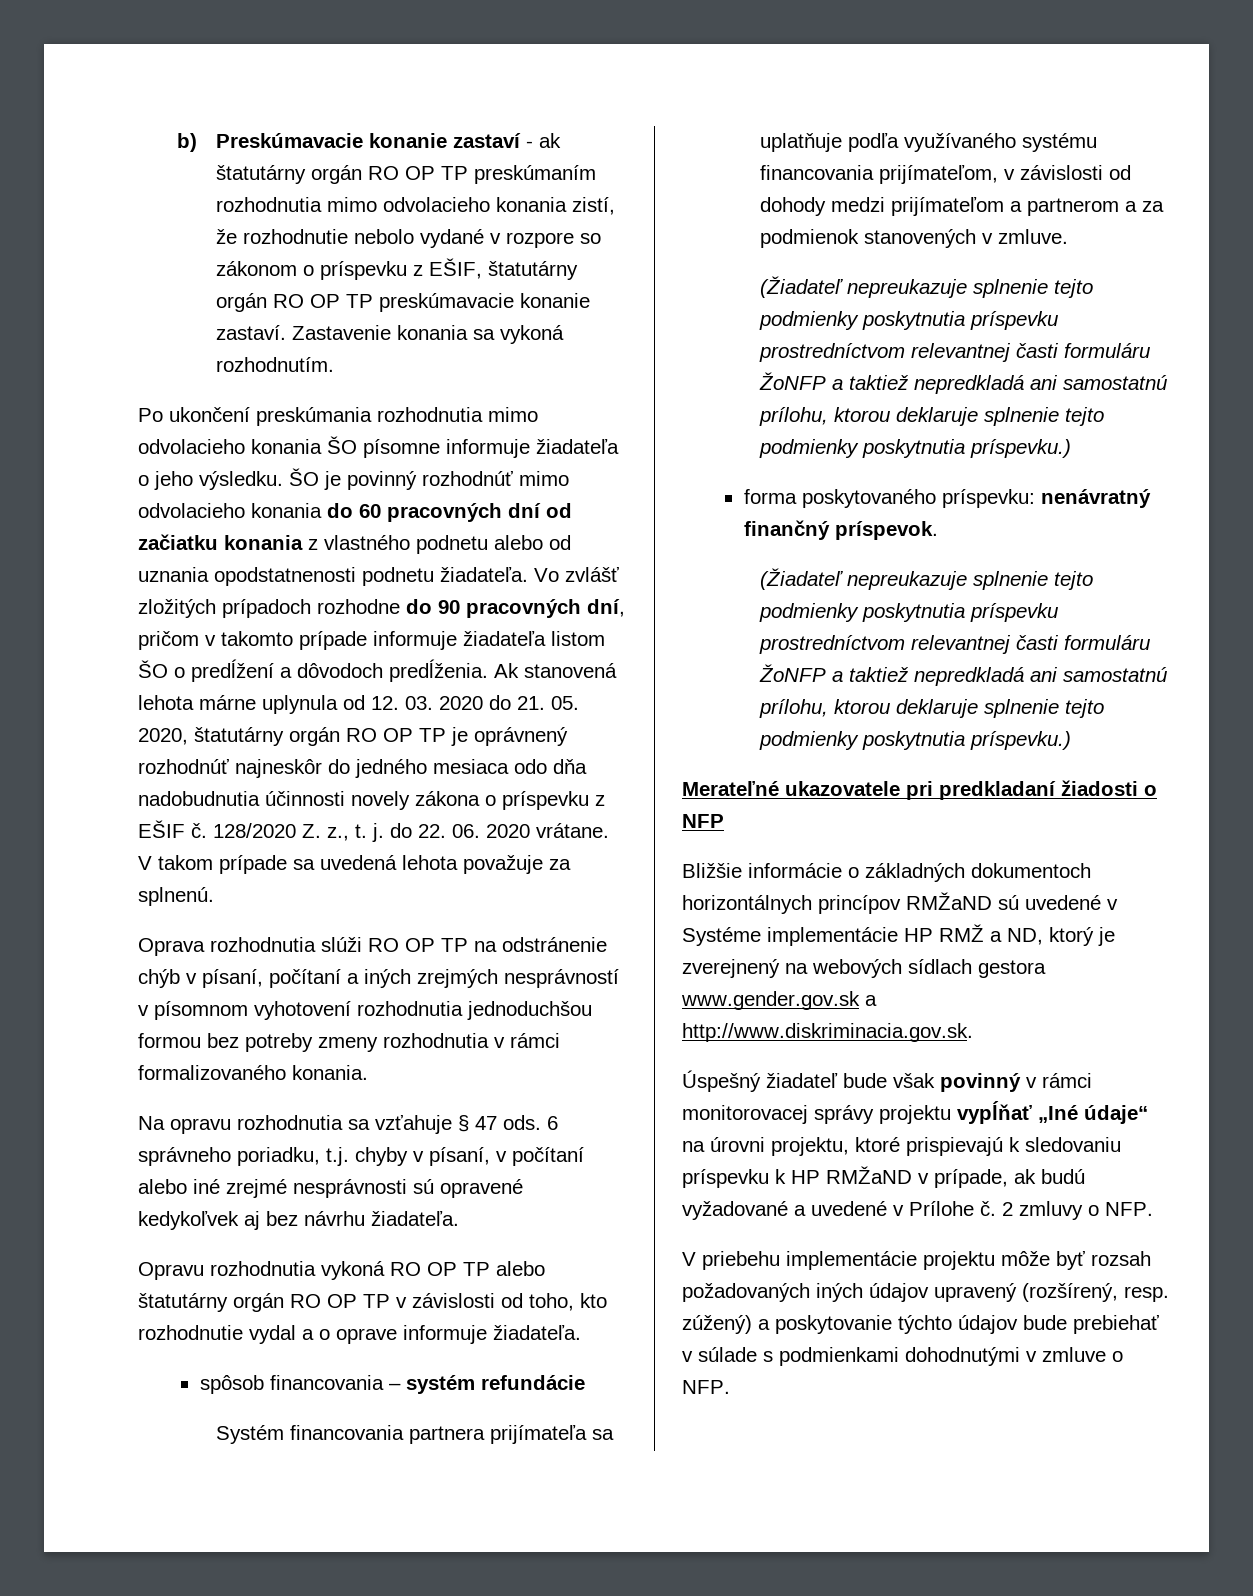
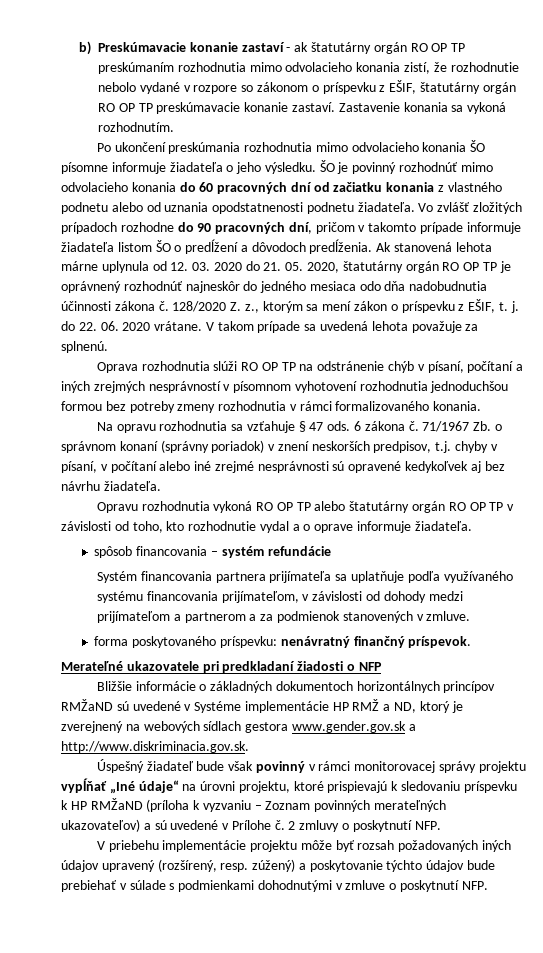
[351,791,605,810] [138,820,349,841] novely zákona o príspevku z EŠIF č. 128/2020 Z. z., -> [114,299,496,313] zákona č. 128/2020 Z. z., ktorým sa mení zákon o príspevku z EŠIF,
[138,1147,320,1166] správneho poriadku, -> [364,421,502,432] [61,440,432,453] zákona č. 71/1967 Zb. o správnom konaní (správny poriadok) v znení neskorších predpisov,
[759,276,1093,298] [758,311,1058,330] [758,343,1150,362] [758,372,1167,394] [758,407,1104,426] [758,439,1071,458] // (Žiadateľ nepreukazuje splnenie tejto podmienky poskytnutia príspevku prostredníctvom relevantnej časti formuláru ŽoNFP a taktiež nepredkladá ani samostatnú prílohu, ktorou deklaruje splnenie tejto podmienky poskytnutia príspevku.) -> (471, 616) none
[759,568,1093,590] [758,603,1058,622] [758,635,1150,654] [758,664,1167,686] [758,699,1104,718] [758,731,1071,750] // (Žiadateľ nepreukazuje splnenie tejto podmienky poskytnutia príspevku prostredníctvom relevantnej časti formuláru ŽoNFP a taktiež nepredkladá ani samostatnú prílohu, ktorou deklaruje splnenie tejto podmienky poskytnutia príspevku.) -> (472, 642) none
[918,1169,1085,1188] [682,1201,806,1220] v prípade, ak budú vyžadované a -> [146,799,447,812] [61,819,167,832] (príloha k vyzvaniu – Zoznam povinných merateľných ukazovateľov) a sú
(1099, 1210) none -> [352,820,412,832] poskytnutí
(1123, 1356) none -> [400,880,460,892] poskytnutí

